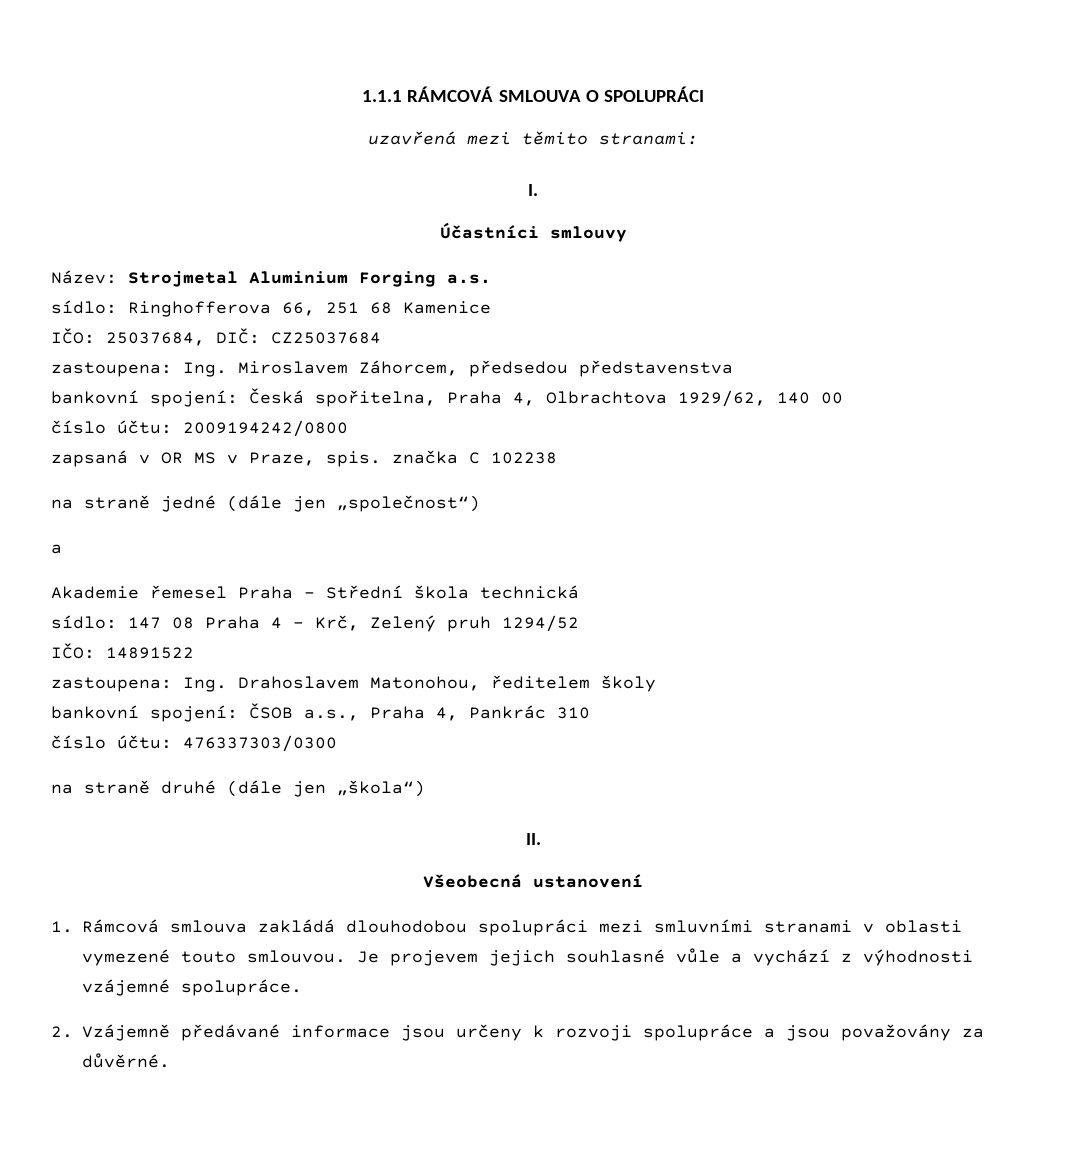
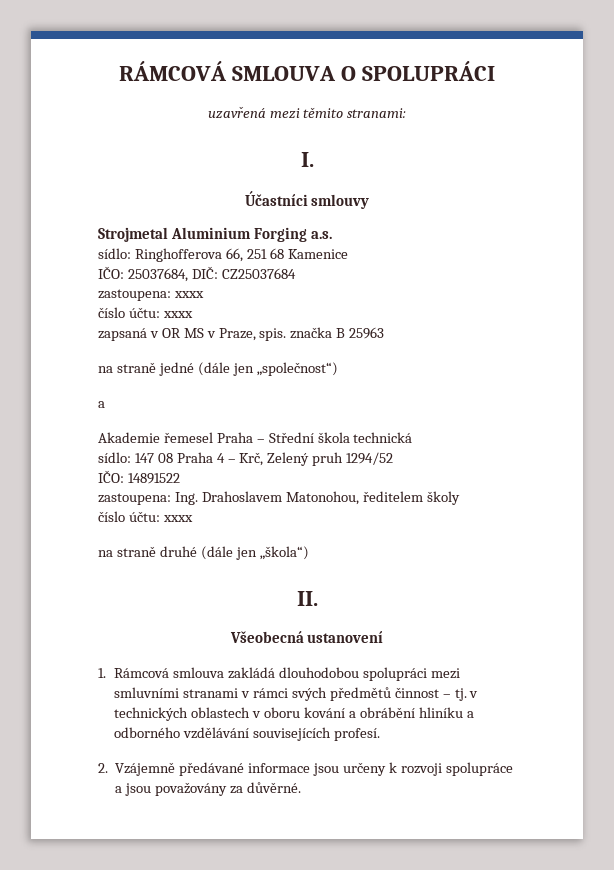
[362,90,403,102] 1.1.1 -> (118, 71) none
[51,270,117,284] Název: -> (370, 201) none
[183,360,733,377] [51,388,843,407] [51,420,348,437] Ing. Miroslavem Záhorcem, předsedou představenstva // bankovní spojení: Česká spořitelna, Praha 4, Olbrachtova 1929/62, 140 00 // číslo účtu: 2009194242/0800 -> [173,291,204,298] [98,307,193,318] xxxx // číslo účtu: xxxx
[469,452,557,464] C 102238 -> [336,327,385,339] B 25963
[51,703,590,722] [51,735,337,752] // bankovní spojení: ČSOB a.s., Praha 4, Pankrác 310 // číslo účtu: 476337303/0300 -> [98,511,193,522] // číslo účtu: xxxx
[885,920,962,933] [82,948,973,966] [82,979,302,996] oblasti vymezené touto smlouvou. Je projevem jejich souhlasné vůle a vychází z výhodnosti vzájemné spolupráce. -> [252,687,479,701] [114,707,474,721] [114,727,380,741] rámci svých předmětů činnost – tj. v technických oblastech v oboru kování a obrábění hliníku a odborného vzdělávání souvisejících profesí.

